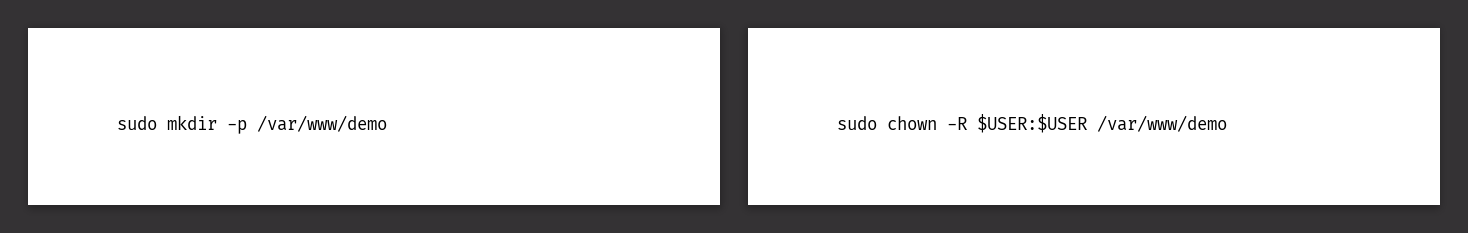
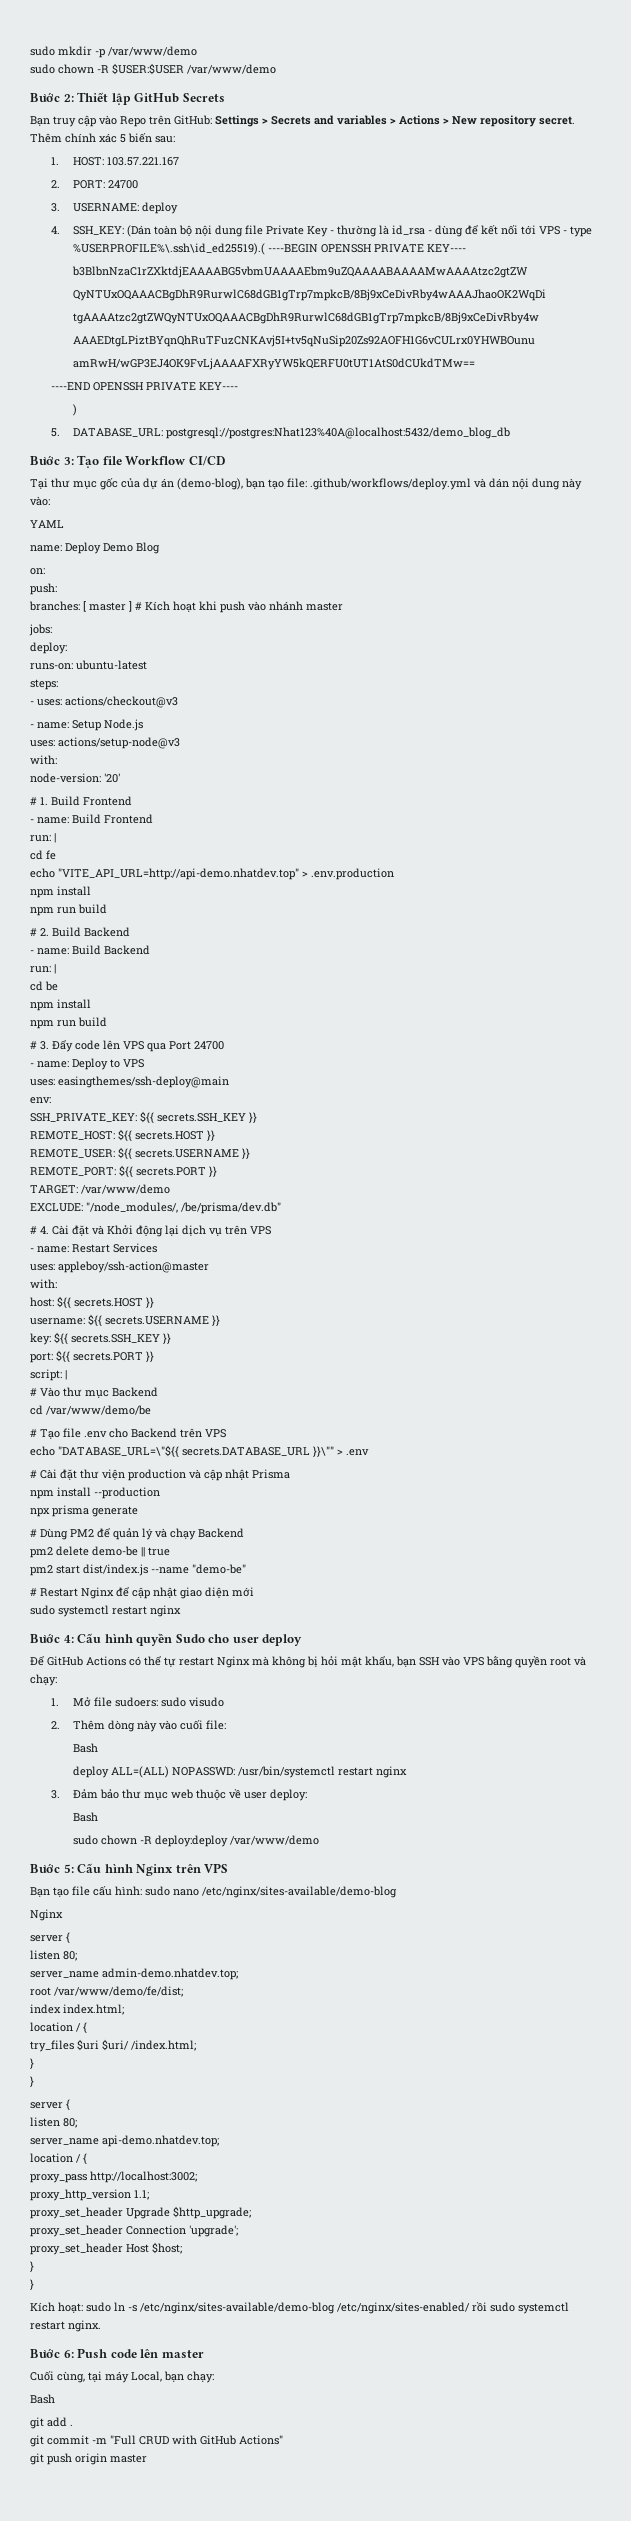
(1227, 123) none -> [30,92,225,105] [30,115,575,127] [30,133,175,143] [51,157,179,166] [51,180,138,189] [51,202,178,214] [51,224,592,237] [72,243,466,255] [71,266,528,278] [72,289,546,301] [72,312,539,324] [72,335,535,347] [72,358,475,370] [51,382,239,391] [72,404,77,416] [51,427,510,439] [30,455,226,468] [30,478,582,490] [30,496,50,506] [30,520,64,528] [30,542,160,554] [30,568,45,575] [30,583,57,595] [29,601,343,613] [29,624,52,636] [30,642,67,654] [30,660,147,670] [30,679,58,690] [30,696,178,708] [30,719,143,731] [30,737,180,749] [30,755,57,765] [30,773,120,783] [30,796,132,806] [30,814,153,824] [30,833,56,843] [30,850,56,860] [30,868,394,880] [30,886,91,898] [30,904,107,916] [30,927,130,937] [30,945,150,955] [30,964,56,974] [30,981,58,991] [30,999,91,1011] [30,1017,107,1029] [30,1039,224,1052] [30,1058,144,1070] [30,1076,229,1088] [30,1097,51,1104] [30,1111,257,1123] [30,1129,215,1141] [30,1147,250,1159] [30,1165,217,1177] [30,1184,170,1194] [30,1202,281,1214] [30,1225,271,1237] [30,1243,157,1253] [30,1261,209,1273] [30,1279,57,1289] [30,1296,154,1308] [30,1314,220,1326] [30,1332,171,1345] [30,1350,154,1363] [30,1369,67,1381] [30,1387,158,1398] [30,1405,151,1415] [30,1428,226,1439] [30,1445,369,1457] [30,1469,290,1481] [30,1487,160,1499] [30,1505,138,1517] [30,1527,244,1540] [30,1546,170,1558] [30,1564,246,1576] [30,1586,254,1599] [30,1605,181,1617] [30,1633,303,1646] [30,1655,586,1668] [30,1674,57,1686] [51,1697,224,1707] [51,1720,226,1732] [72,1743,98,1753] [72,1766,407,1778] [51,1789,307,1801] [72,1812,98,1822] [72,1835,319,1847] [30,1863,229,1876] [30,1886,397,1898] [30,1909,63,1921] [30,1932,70,1943] [30,1950,77,1961] [30,1968,238,1980] [30,1986,183,1997] [30,2004,124,2015] [30,2022,87,2033] [30,2039,196,2052] [30,2058,34,2069] [30,2076,34,2087] [30,2099,70,2110] [30,2117,77,2128] [30,2135,219,2147] [30,2153,87,2164] [30,2171,197,2183] [30,2189,149,2201] [30,2206,251,2219] [30,2225,238,2237] [30,2242,182,2255] [30,2261,34,2272] [30,2279,34,2290] [30,2302,569,2314] [30,2320,101,2332] [30,2348,204,2358] [30,2371,214,2383] [30,2394,55,2404] [30,2417,73,2429] [30,2435,283,2447] [30,2453,147,2465] // Bước 2: Thiết lập GitHub Secrets // Bạn truy cập vào Repo trên GitHub: Settings > Secrets and variables > Actions > New repository secret. Thêm chính xác 5 biến sau: // 1. HOST: 103.57.221.167 // 2. PORT: 24700 // 3. USERNAME: deploy // 4. SSH_KEY: (Dán toàn bộ nội dung file Private Key - thường là id_rsa - dùng để kết nối tới VPS - type %USERPROFILE%\.ssh\id_ed25519).( ----BEGIN OPENSSH PRIVATE KEY---- // b3BlbnNzaC1rZXktdjEAAAABG5vbmUAAAAEbm9uZQAAAABAAAAMwAAAAtzc2gtZW // QyNTUxOQAAACBgDhR9RurwlC68dGB1gTrp7mpkcB/8Bj9xCeDivRby4wAAAJhaoOK2WqDi // tgAAAAtzc2gtZWQyNTUxOQAAACBgDhR9RurwlC68dGB1gTrp7mpkcB/8Bj9xCeDivRby4w // AAAEDtgLPiztBYqnQhRuTFuzCNKAvj5I+tv5qNuSip20Zs92AOFH1G6vCULrx0YHWBOunu // amRwH/wGP3EJ4OK9FvLjAAAAFXRyYW5kQERFU0tUT1AtS0dCUkdTMw== // ----END OPENSSH PRIVATE KEY---- // ) // 5. DATABASE_URL: postgresql://postgres:Nhat123%40A@localhost:5432/demo_blog_db // Bước 3: Tạo file Workflow CI/CD // Tại thư mục gốc của dự án (demo-blog), bạn tạo file: .github/workflows/deploy.yml và dán nội dung này vào: // YAML // name: Deploy Demo Blog // on: // push: // branches: [ master ] # Kích hoạt khi push vào nhánh master // jobs: // deploy: // runs-on: ubuntu-latest // steps: // - uses: actions/checkout@v3 // - name: Setup Node.js // uses: actions/setup-node@v3 // with: // node-version: '20' // # 1. Build Frontend // - name: Build Frontend // run: | // cd fe // echo "VITE_API_URL=http://api-demo.nhatdev.top" > .env.production // npm install // npm run build // # 2. Build Backend // - name: Build Backend // run: | // cd be // npm install // npm run build // # 3. Đẩy code lên VPS qua Port 24700 // - name: Deploy to VPS // uses: easingthemes/ssh-deploy@main // env: // SSH_PRIVATE_KEY: ${{ secrets.SSH_KEY }} // REMOTE_HOST: ${{ secrets.HOST }} // REMOTE_USER: ${{ secrets.USERNAME }} // REMOTE_PORT: ${{ secrets.PORT }} // TARGET: /var/www/demo // EXCLUDE: "/node_modules/, /be/prisma/dev.db" // # 4. Cài đặt và Khởi động lại dịch vụ trên VPS // - name: Restart Services // uses: appleboy/ssh-action@master // with: // host: ${{ secrets.HOST }} // username: ${{ secrets.USERNAME }} // key: ${{ secrets.SSH_KEY }} // port: ${{ secrets.PORT }} // script: | // # Vào thư mục Backend // cd /var/www/demo/be // # Tạo file .env cho Backend trên VPS // echo "DATABASE_URL=\"${{ secrets.DATABASE_URL }}\"" > .env // # Cài đặt thư viện production và cập nhật Prisma // npm install --production // npx prisma generate // # Dùng PM2 để quản lý và chạy Backend // pm2 delete demo-be || true // pm2 start dist/index.js --name "demo-be" // # Restart Nginx để cập nhật giao diện mới // sudo systemctl restart nginx // Bước 4: Cấu hình quyền Sudo cho user deploy // Để GitHub Actions có thể tự restart Nginx mà không bị hỏi mật khẩu, bạn SSH vào VPS bằng quyền root và chạy: // 1. Mở file sudoers: sudo visudo // 2. Thêm dòng này vào cuối file: // Bash // deploy ALL=(ALL) NOPASSWD: /usr/bin/systemctl restart nginx // 3. Đảm bảo thư mục web thuộc về user deploy: // Bash // sudo chown -R deploy:deploy /var/www/demo // Bước 5: Cấu hình Nginx trên VPS // Bạn tạo file cấu hình: sudo nano /etc/nginx/sites-available/demo-blog // Nginx // server { // listen 80; // server_name admin-demo.nhatdev.top; // root /var/www/demo/fe/dist; // index index.html; // location / { // try_files $uri $uri/ /index.html; // } // } // server { // listen 80; // server_name api-demo.nhatdev.top; // location / { // proxy_pass http://localhost:3002; // proxy_http_version 1.1; // proxy_set_header Upgrade $http_upgrade; // proxy_set_header Connection 'upgrade'; // proxy_set_header Host $host; // } // } // Kích hoạt: sudo ln -s /etc/nginx/sites-available/demo-blog /etc/nginx/sites-enabled/ rồi sudo systemctl restart nginx. // Bước 6: Push code lên master // Cuối cùng, tại máy Local, bạn chạy: // Bash // git add . // git commit -m "Full CRUD with GitHub Actions" // git push origin master

